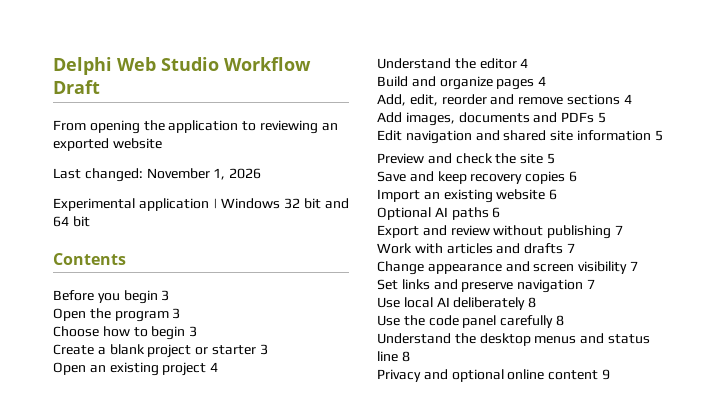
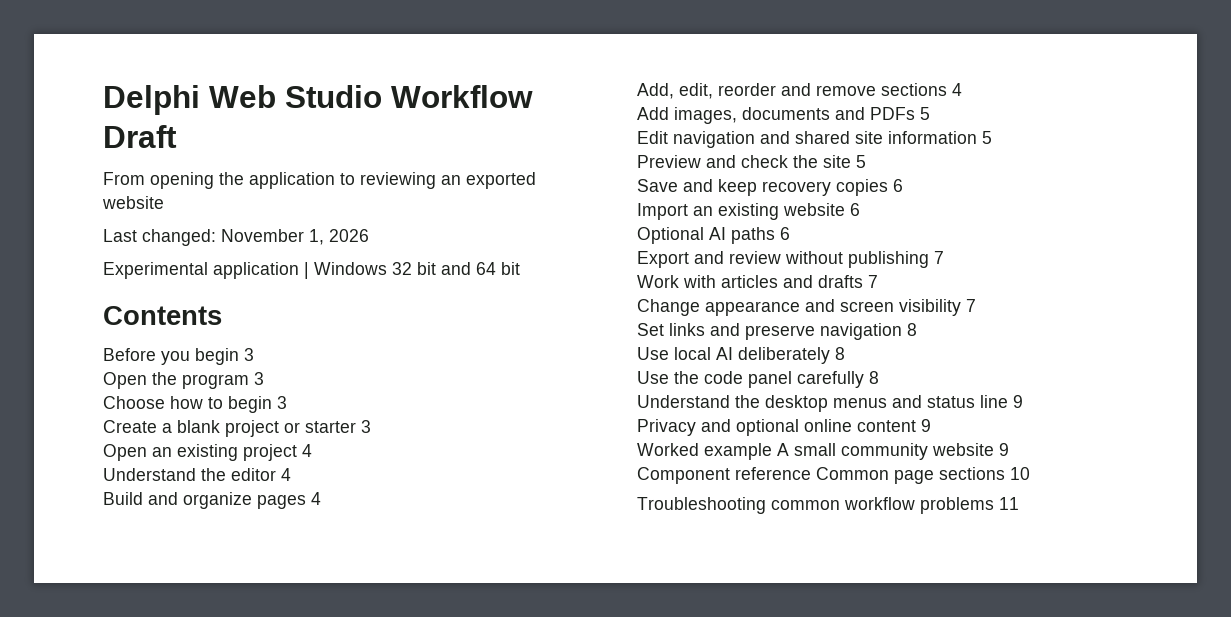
[586,279,595,289] 7 -> [907,323,917,336] 8
[401,351,410,362] 8 -> [1013,395,1023,408] 9
(610, 374) none -> [637,443,1009,460] [637,467,1030,484] [637,497,1019,514] // Worked example A small community website 9 // Component reference Common page sections 10 // Troubleshooting common workflow problems 11

